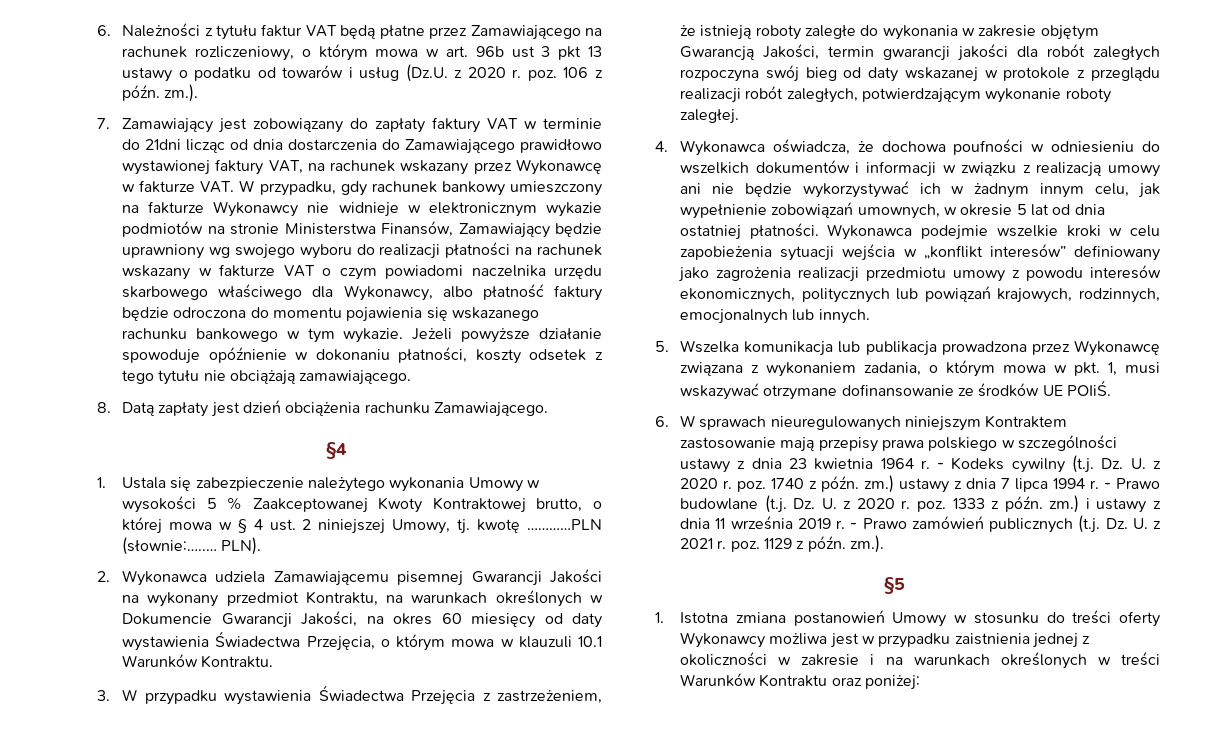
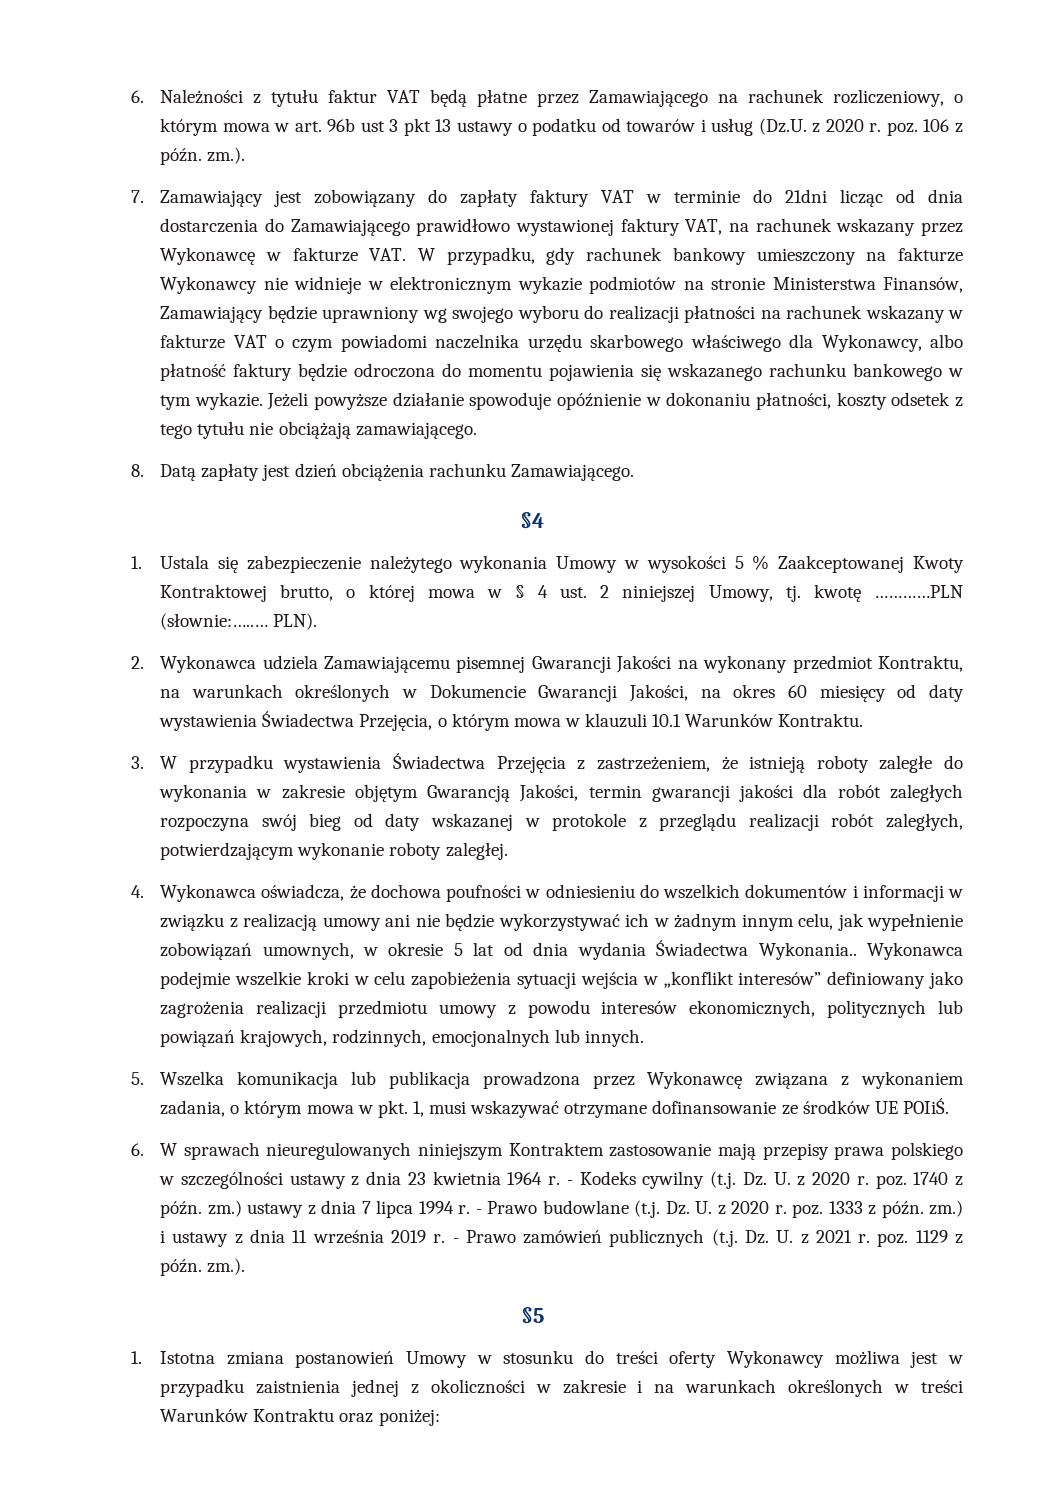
[680,223,819,240] ostatniej płatności. -> [577,940,857,960] wydania Świadectwa Wykonania..

